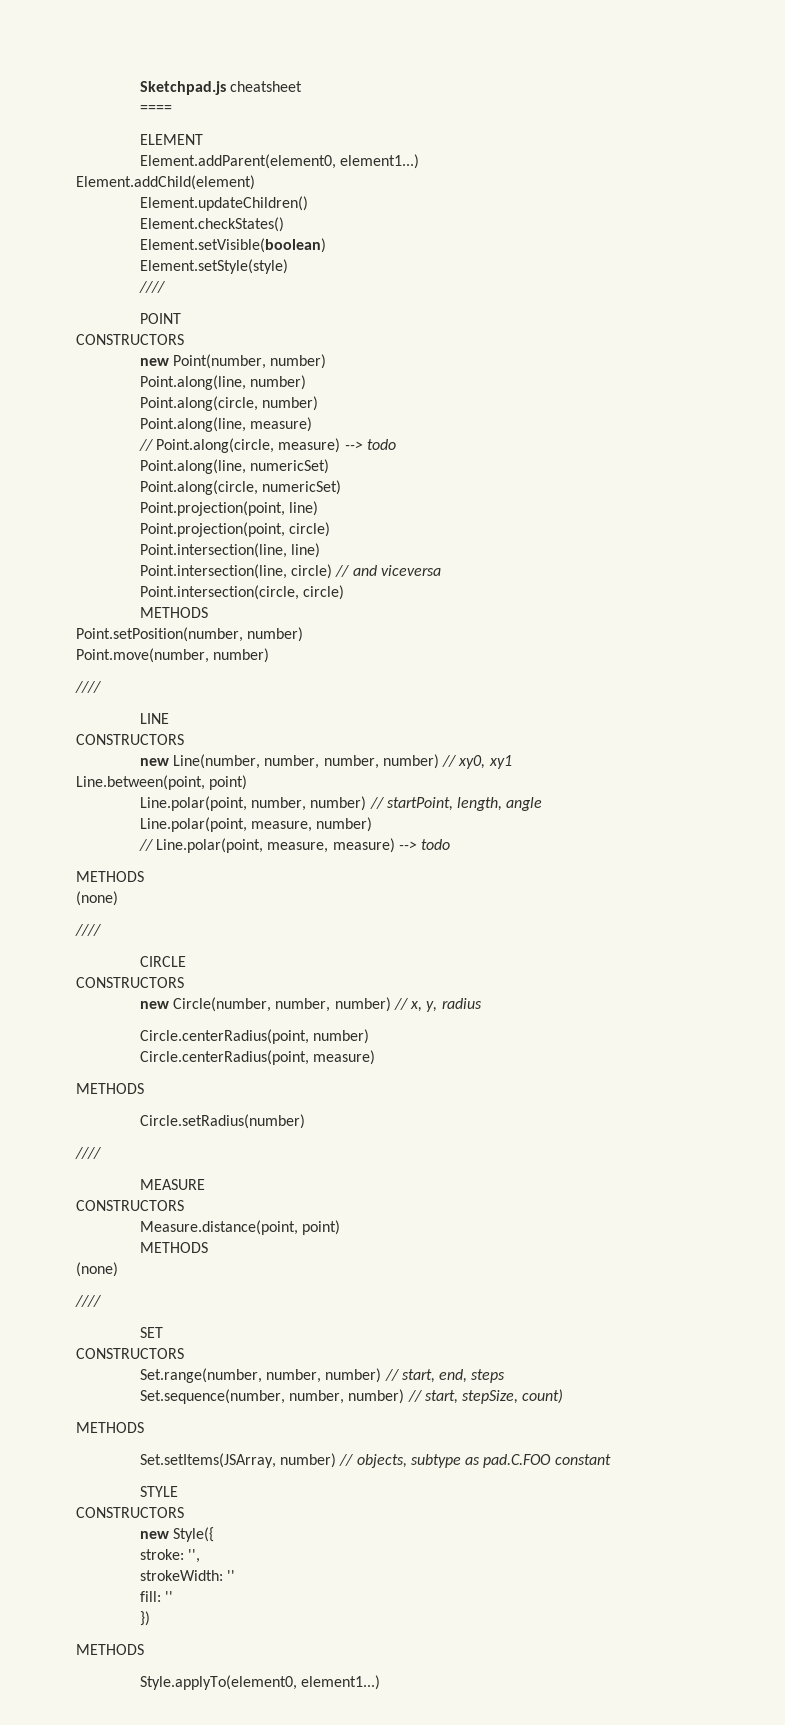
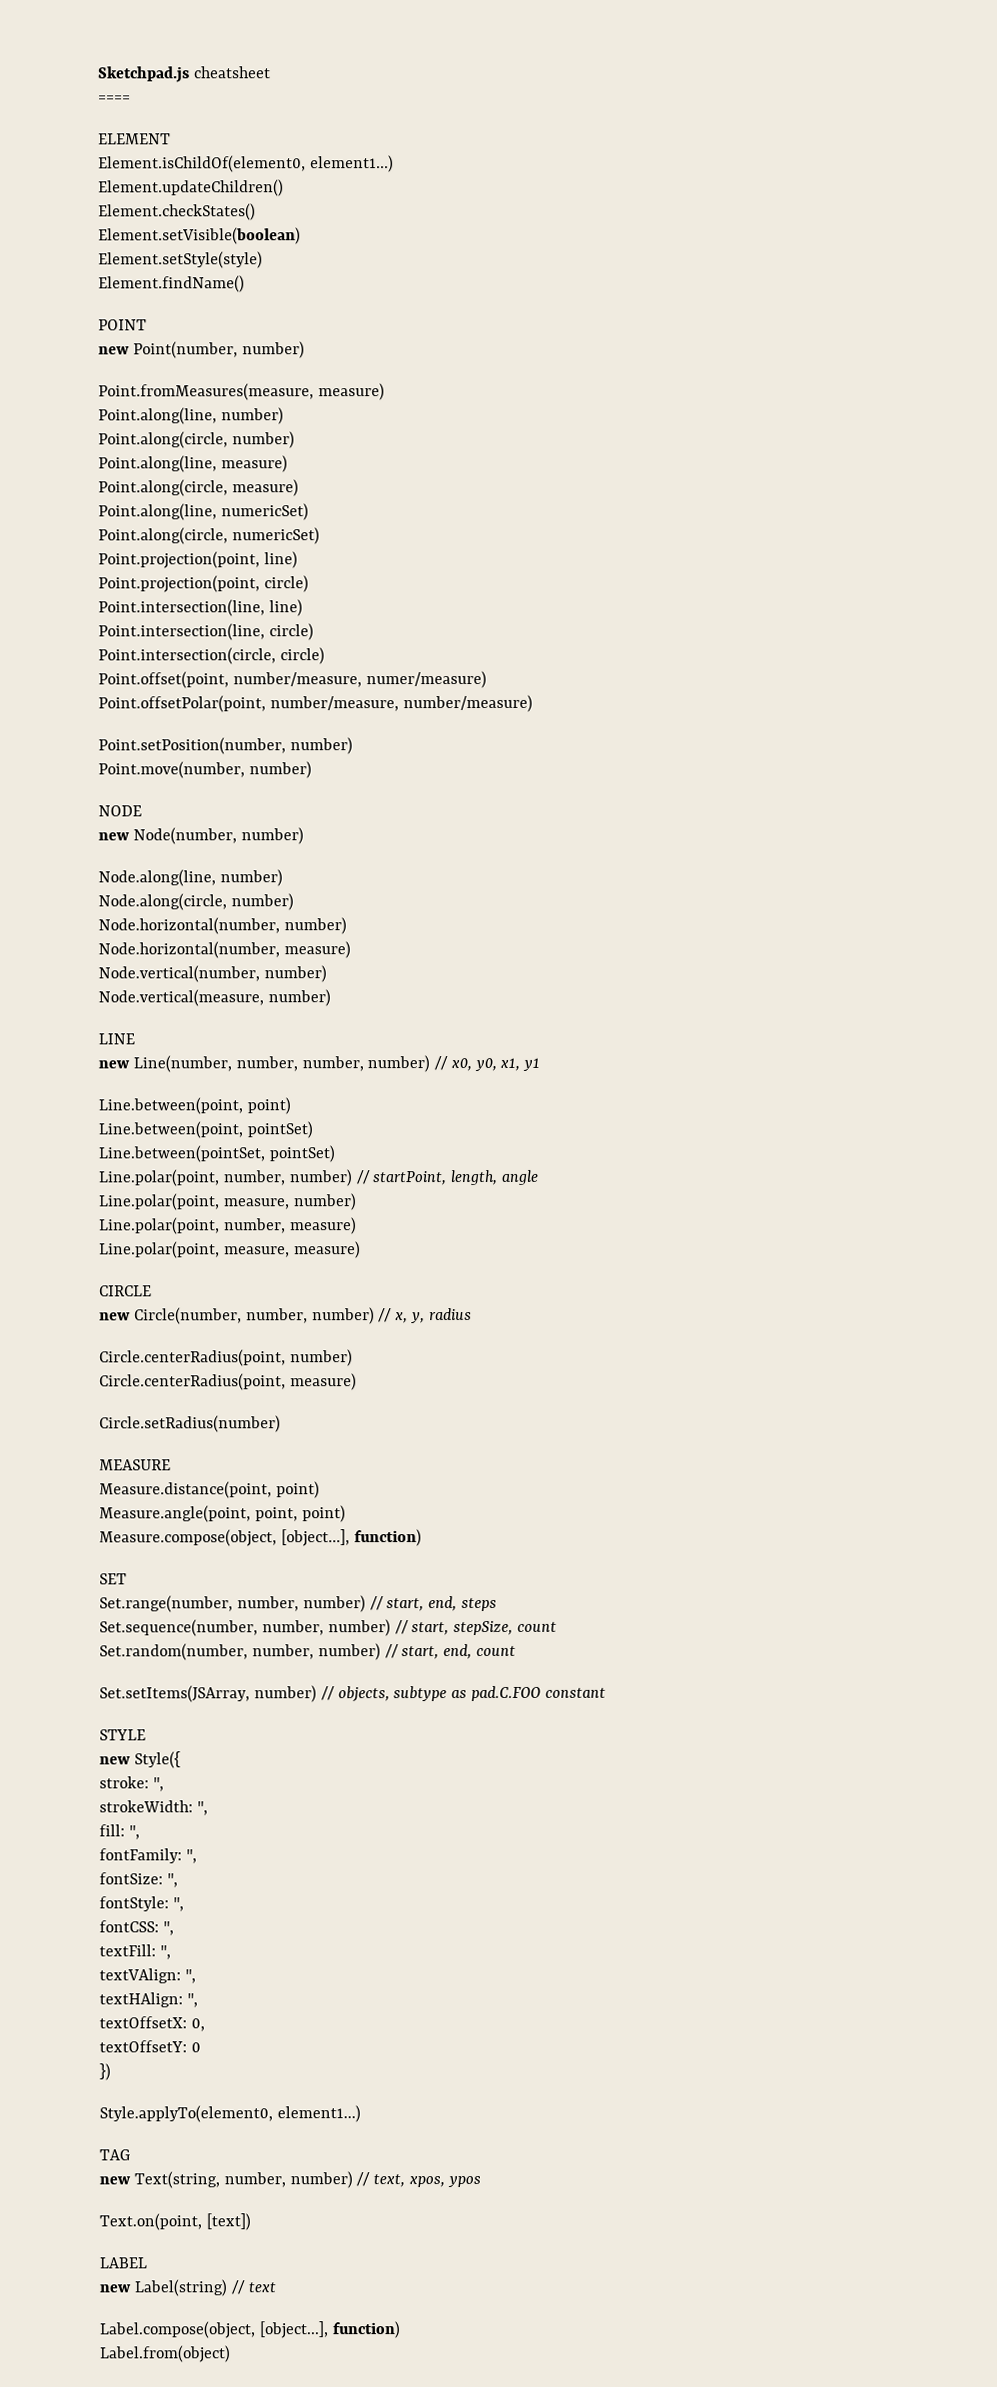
[139,154,419,169] [76,175,255,190] Element.addParent(element0, element1...) // Element.addChild(element) -> [98,155,395,173] Element.isChildOf(element0, element1...)
[138,281,165,293] //// -> [98,275,246,293] Element.findName()
[76,334,184,345] // CONSTRUCTORS -> (148, 325) none
(327, 361) none -> [98,383,386,401] // Point.fromMeasures(measure, measure)
[138,439,153,451] // -> (289, 464) none
[344,439,396,450] --> todo -> (300, 488) none
[335,565,441,577] // and viceversa -> (315, 632) none
[139,607,208,618] [76,627,304,642] [76,648,270,663] [75,681,101,693] METHODS // Point.setPosition(number, number) // Point.move(number, number) // //// -> [98,671,487,689] [98,694,533,713] [98,737,354,755] [98,761,313,779] [98,805,143,817] [98,827,304,845] [98,869,284,887] [98,893,295,911] [98,917,348,935] [98,941,352,959] [98,965,328,983] [98,989,332,1007] Point.offset(point, number/measure, numer/measure) // Point.offsetPolar(point, number/measure, number/measure) // Point.setPosition(number, number) // Point.move(number, number) // NODE // new Node(number, number) // Node.along(line, number) // Node.along(circle, number) // Node.horizontal(number, number) // Node.horizontal(number, measure) // Node.vertical(number, number) // Node.vertical(measure, number)
[76,734,184,745] // CONSTRUCTORS -> (136, 1039) none
[458,755,512,769] [76,775,248,790] xy0, xy1 // Line.between(point, point) -> [450,1057,540,1072] [98,1097,292,1115] [98,1121,314,1139] [98,1145,336,1163] x0, y0, x1, y1 // Line.between(point, point) // Line.between(point, pointSet) // Line.between(pointSet, pointSet)
[138,839,153,851] // -> [99,1217,357,1235] Line.polar(point, number, measure) //
[398,839,451,850] [76,871,144,882] [76,891,118,906] [75,924,101,936] --> todo // METHODS // (none) // //// -> (361, 1250) none
[76,977,184,988] // CONSTRUCTORS -> (153, 1291) none
[76,1083,144,1094] // METHODS -> (358, 1382) none
[75,1147,101,1159] // //// -> (282, 1424) none
[76,1200,184,1211] // CONSTRUCTORS -> (172, 1465) none
[139,1242,208,1253] [76,1262,118,1277] [75,1295,101,1307] METHODS // (none) // //// -> [99,1505,346,1523] [99,1529,422,1547] Measure.angle(point, point, point) // Measure.compose(object, [object...], function)
[76,1348,184,1359] // CONSTRUCTORS -> (128, 1579) none
[522,1389,564,1404] [76,1422,144,1433] count) // METHODS -> [516,1621,557,1632] [99,1643,516,1661] count // Set.random(number, number, number) // start, end, count
[76,1507,184,1518] // CONSTRUCTORS -> (147, 1735) none
[226,1570,235,1581] '' -> [197,1801,209,1816] '',
[164,1591,173,1602] '' -> [129,1825,141,1840] [99,1848,198,1864] [99,1872,179,1888] [99,1896,185,1912] [99,1920,175,1936] [99,1944,172,1960] [99,1968,197,1984] [99,1992,199,2008] [99,2016,206,2032] [99,2040,202,2053] '', // fontFamily: '', // fontSize: '', // fontStyle: '', // fontCSS: '', // textFill: '', // textVAlign: '', // textHAlign: '', // textOffsetX: 0, // textOffsetY: 0
[76,1644,144,1655] // METHODS -> (112, 2072) none
(380, 1682) none -> [99,2149,131,2161] [99,2171,481,2189] [99,2213,252,2231] [99,2257,148,2269] [99,2279,276,2297] [99,2321,400,2339] [100,2345,232,2363] // TAG // new Text(string, number, number) // text, xpos, ypos // Text.on(point, [text]) // LABEL // new Label(string) // text // Label.compose(object, [object...], function) // Label.from(object)

